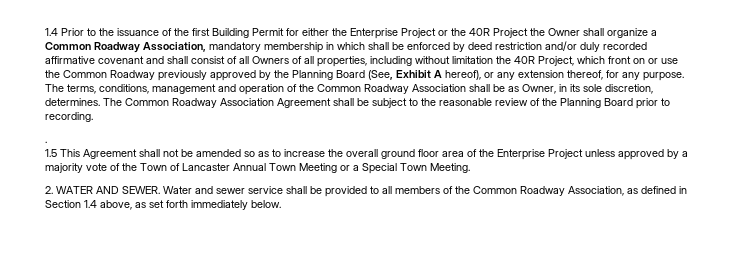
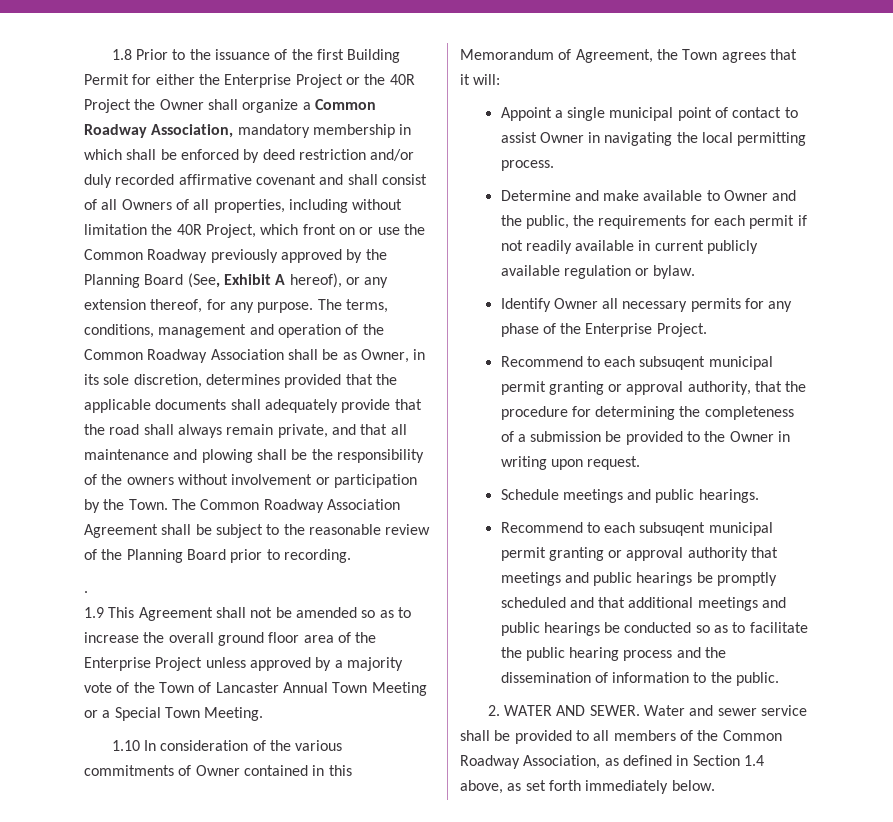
[45,28,58,36] 1.4 -> [111,49,132,60] 1.8
[45,98,100,106] determines. -> [205,374,397,388] [84,399,422,413] [84,424,407,438] [84,449,424,463] [84,474,417,488] [84,499,168,513] determines provided that the applicable documents shall adequately provide that the road shall always remain private, and that all maintenance and plowing shall be the responsibility of the owners without involvement or participation by the Town.
[45,149,57,157] 1.5 -> [84,607,104,618] 1.9
(470, 168) none -> [111,740,343,751] [84,765,352,776] [460,49,797,63] [460,74,501,85] [500,107,798,121] [500,132,807,146] [500,160,554,171] [500,190,797,201] [500,215,807,229] [500,240,759,254] [500,265,696,279] [500,298,793,312] [500,323,707,337] [500,356,773,370] [500,381,807,395] [500,406,794,420] [500,431,791,445] [500,456,641,470] [500,489,759,503] [500,522,773,536] [500,547,779,561] [500,572,778,586] [500,597,787,611] [500,622,808,636] [500,647,727,661] [500,672,780,686] // 1.10 In consideration of the various commitments of Owner contained in this Memorandum of Agreement, the Town agrees that it will: // Appoint a single municipal point of contact to assist Owner in navigating the local permitting process. // Determine and make available to Owner and the public, the requirements for each permit if not readily available in current publicly available regulation or bylaw. // Identify Owner all necessary permits for any phase of the Enterprise Project. // Recommend to each subsuqent municipal permit granting or approval authority, that the procedure for determining the completeness of a submission be provided to the Owner in writing upon request. // Schedule meetings and public hearings. // Recommend to each subsuqent municipal permit granting or approval authority that meetings and public hearings be promptly scheduled and that additional meetings and public hearings be conducted so as to facilitate the public hearing process and the dissemination of information to the public.

